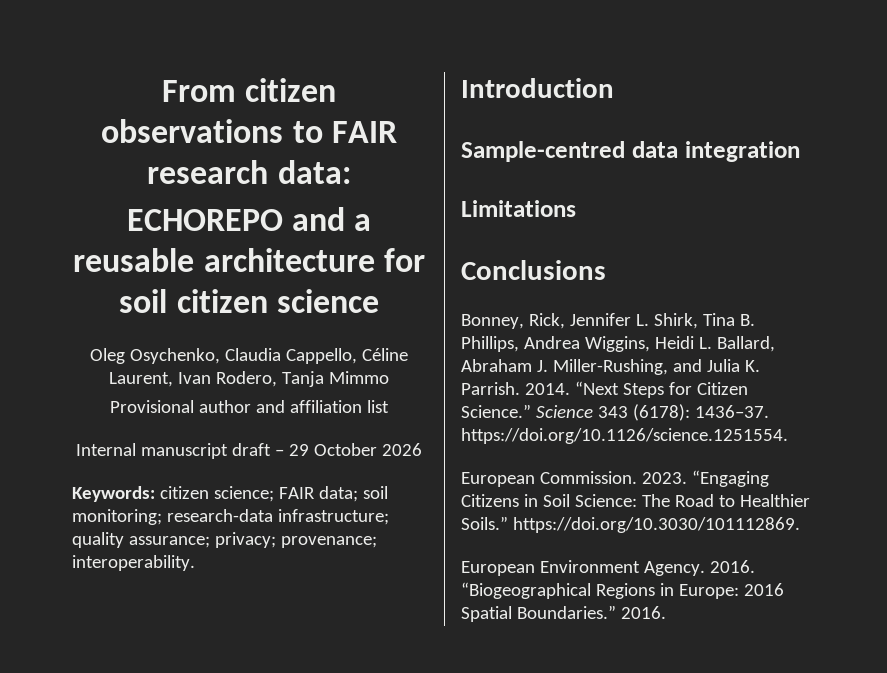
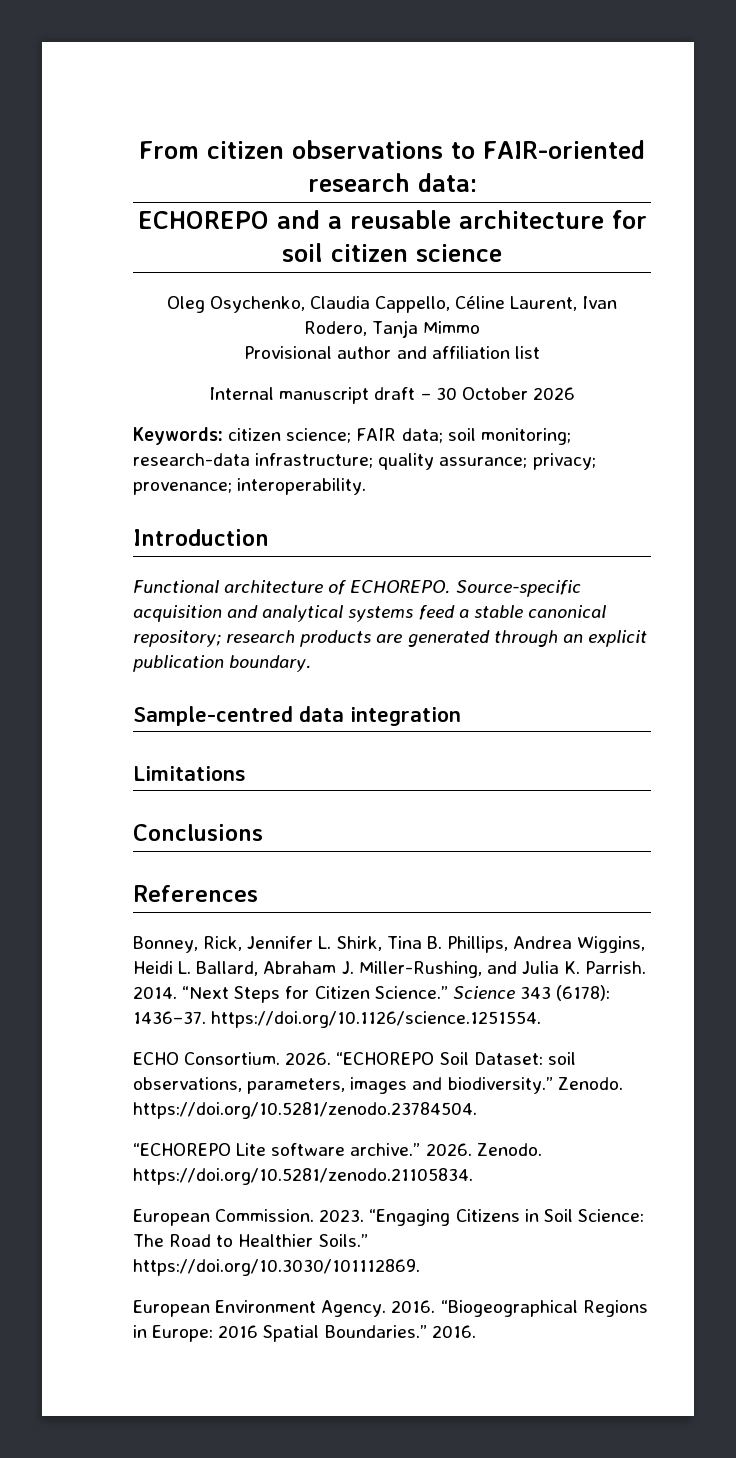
[331,121,397,143] FAIR -> [483,140,645,159] FAIR-oriented
[288,444,309,456] 29 -> [435,387,457,400] 30
(614, 88) none -> [133,580,581,597] [133,605,606,622] [133,630,647,647] [133,655,312,672] // Functional architecture of ECHOREPO. Source-specific acquisition and analytical systems feed a stable canonical repository; research products are generated through an explicit publication boundary.
(606, 270) none -> [133,885,258,902] // References
(788, 436) none -> [133,1052,576,1065] [133,1077,623,1094] [133,1102,477,1119] [133,1143,542,1156] [133,1168,473,1185] // ECHO Consortium. 2026. “ECHOREPO Soil Dataset: soil observations, parameters, images and biodiversity.” Zenodo. https://doi.org/10.5281/zenodo.23784504. // “ECHOREPO Lite software archive.” 2026. Zenodo. https://doi.org/10.5281/zenodo.21105834.

